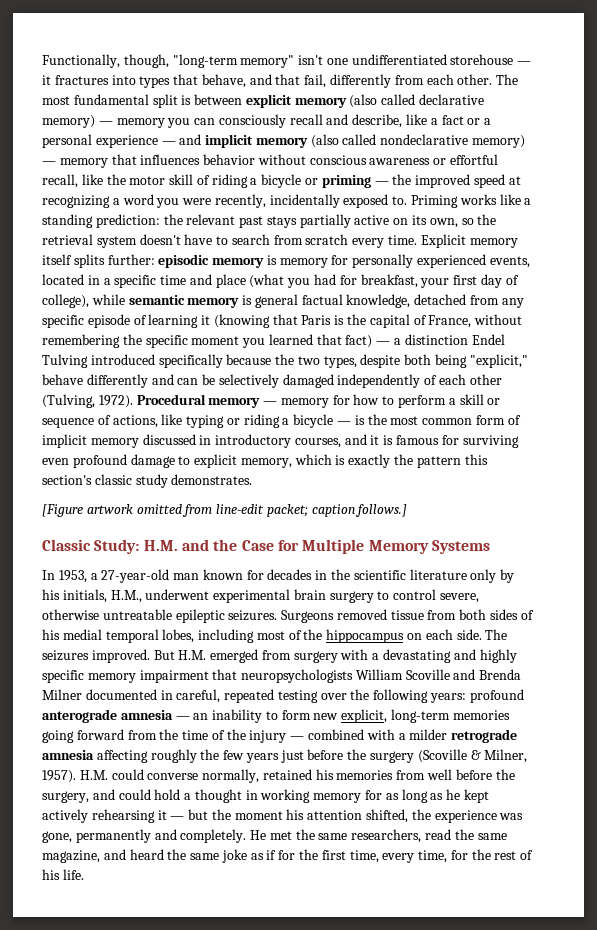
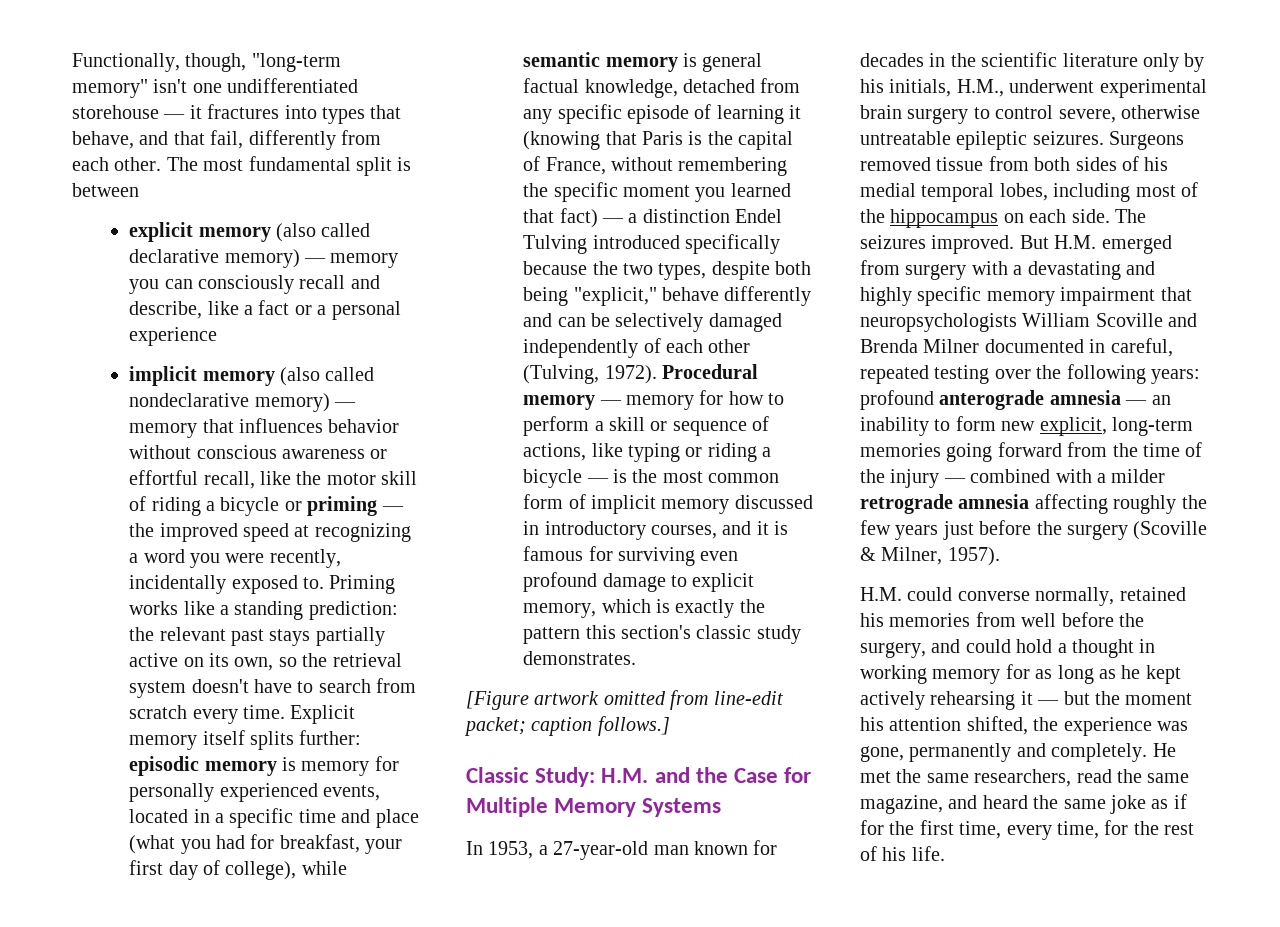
(243, 99) none -> (139, 190) //
[161,134,202,145] — and -> (218, 336) //
(76, 776) none -> (1000, 556) //

